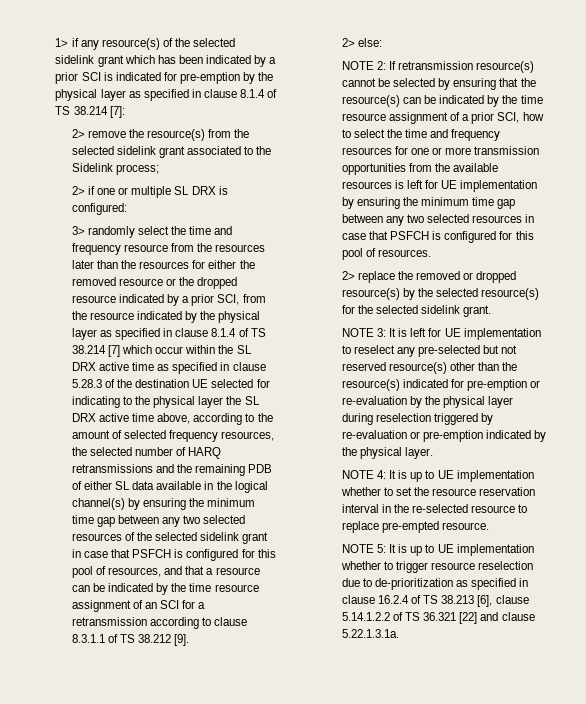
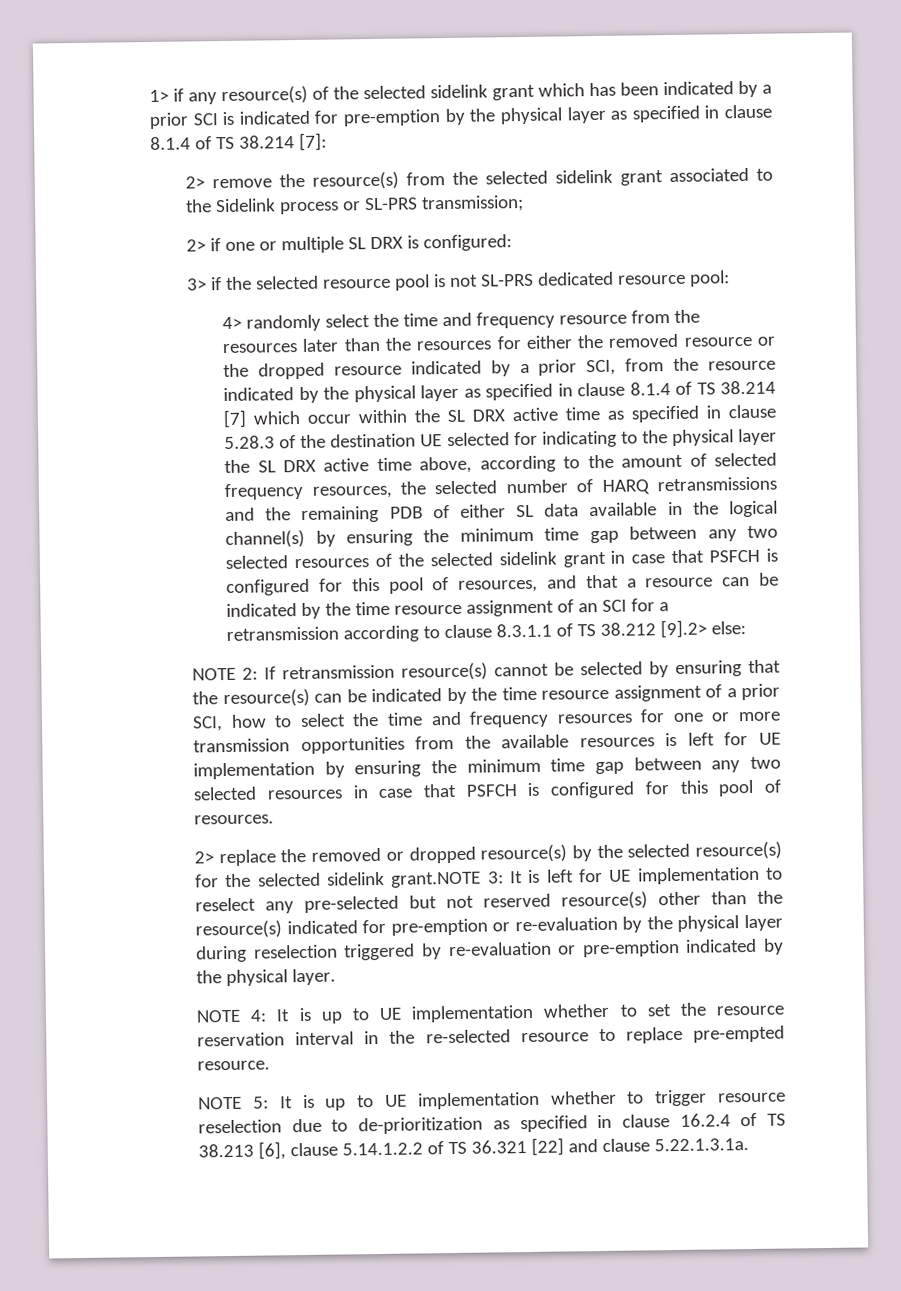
[116,164,160,175] process; -> [280,194,525,215] process or SL-PRS transmission;
(85, 230) none -> [211,270,731,291] [222,316,243,330] if the selected resource pool is not SL-PRS dedicated resource pool: // 4>
[174,634,190,646] [341,38,355,47] [9]. // 2> -> [660,619,708,639] [9].2>
[463,305,492,317] [341,328,374,337] grant. // NOTE -> [391,871,482,888] grant.NOTE

